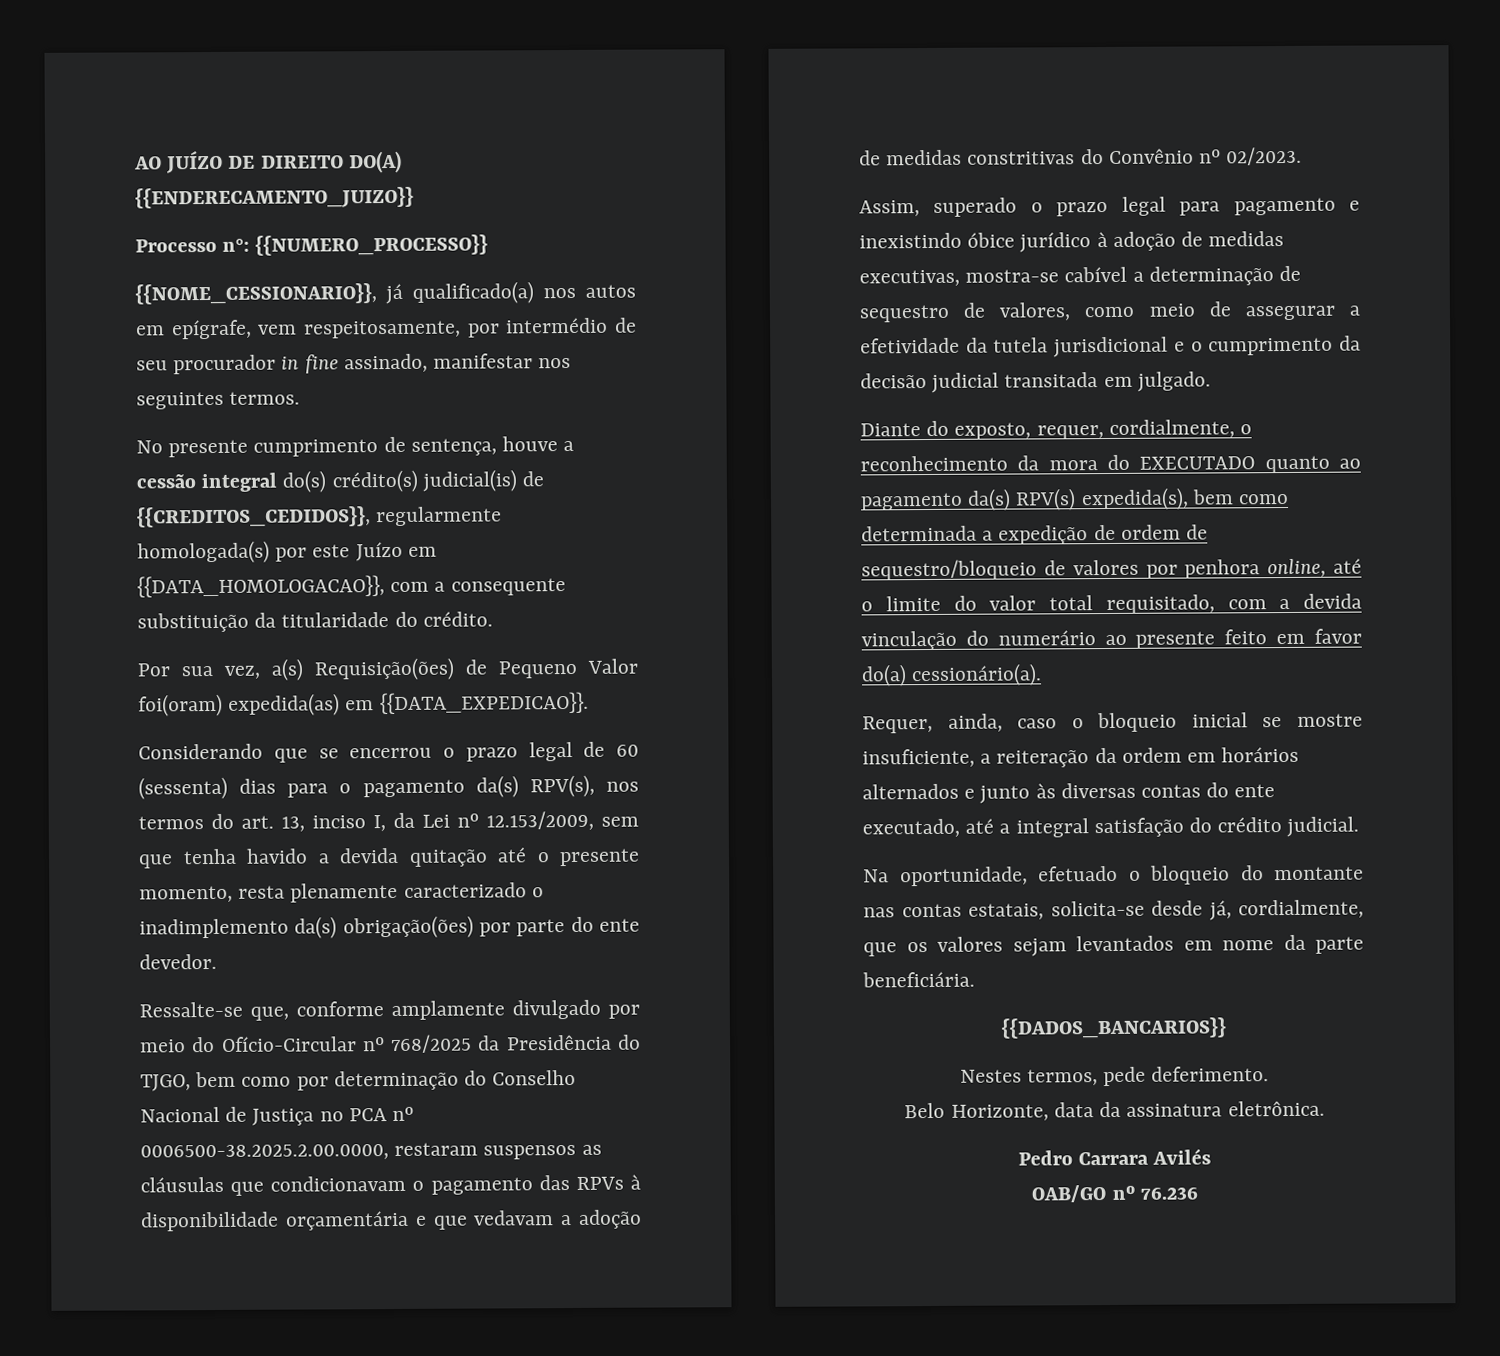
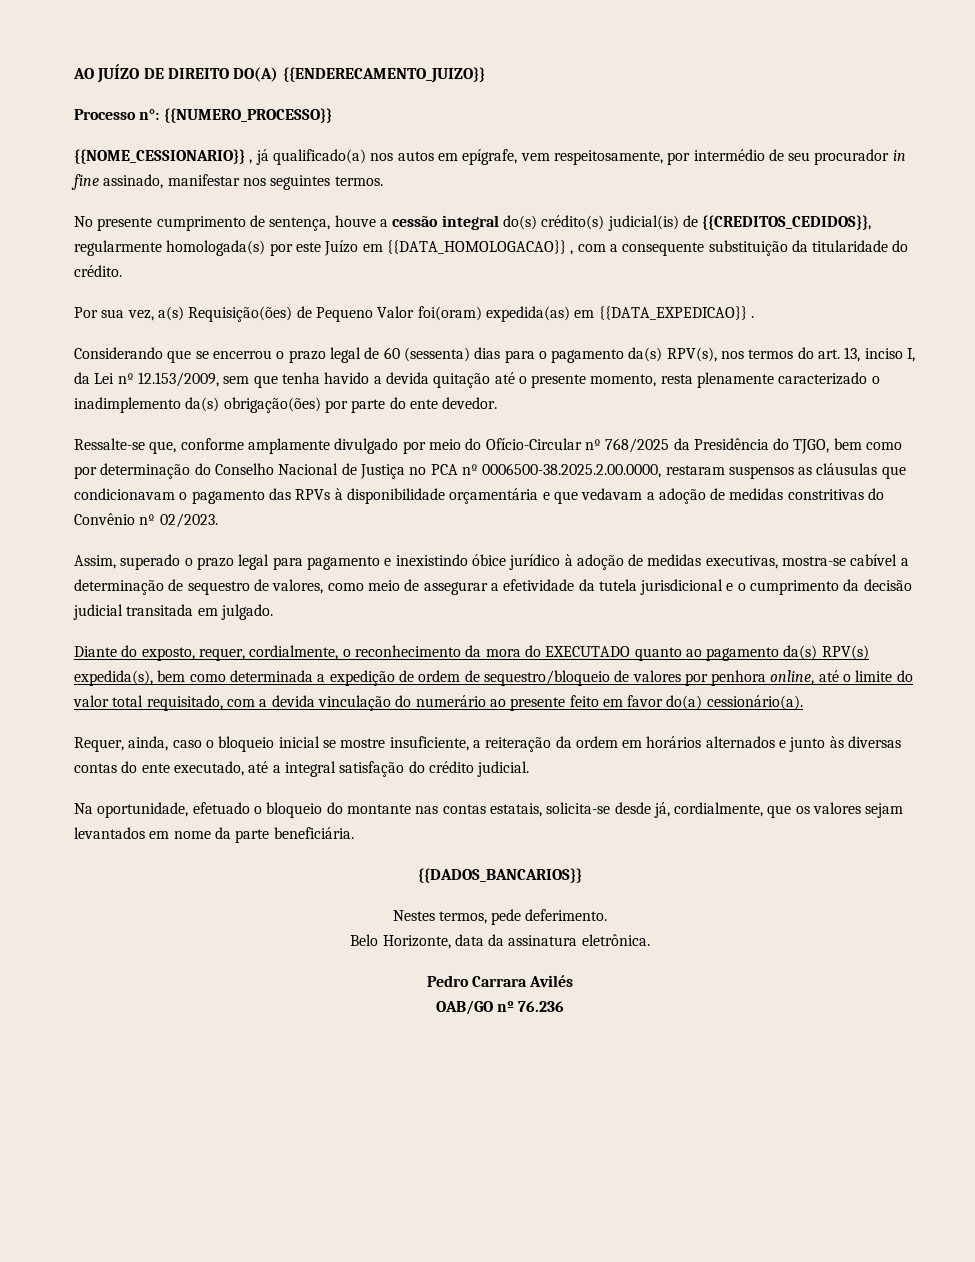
[135,283,377,305] {{NOME_CESSIONARIO}}, -> [74,149,253,164] {{NOME_CESSIONARIO}} ,
[137,575,385,598] {{DATA_HOMOLOGACAO}}, -> [386,240,574,255] {{DATA_HOMOLOGACAO}} ,
[379,691,589,715] {{DATA_EXPEDICAO}}. -> [598,306,754,320] {{DATA_EXPEDICAO}} .

